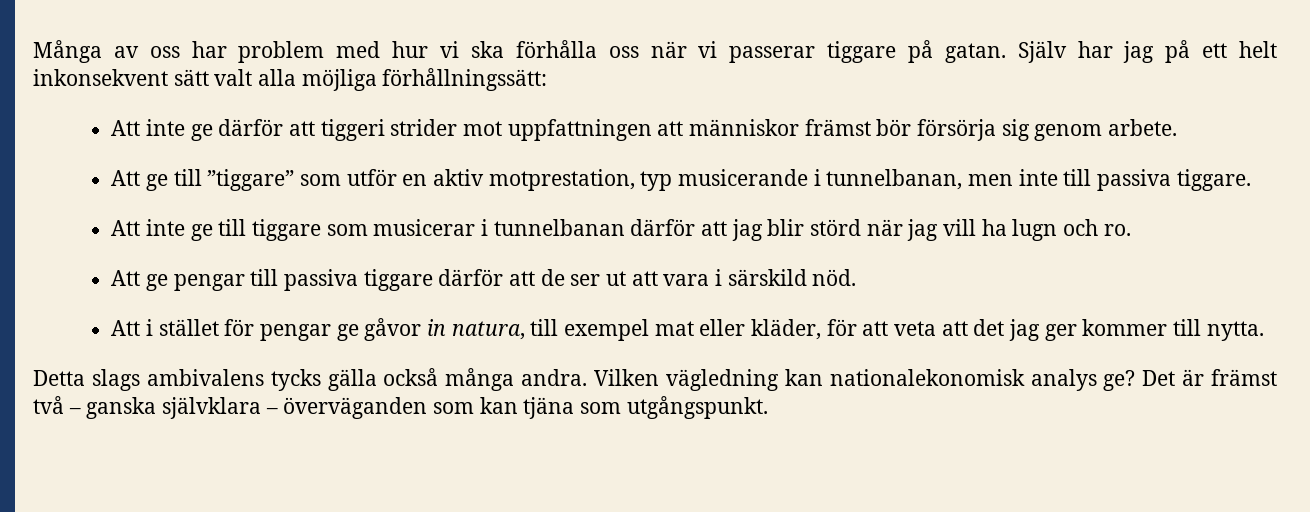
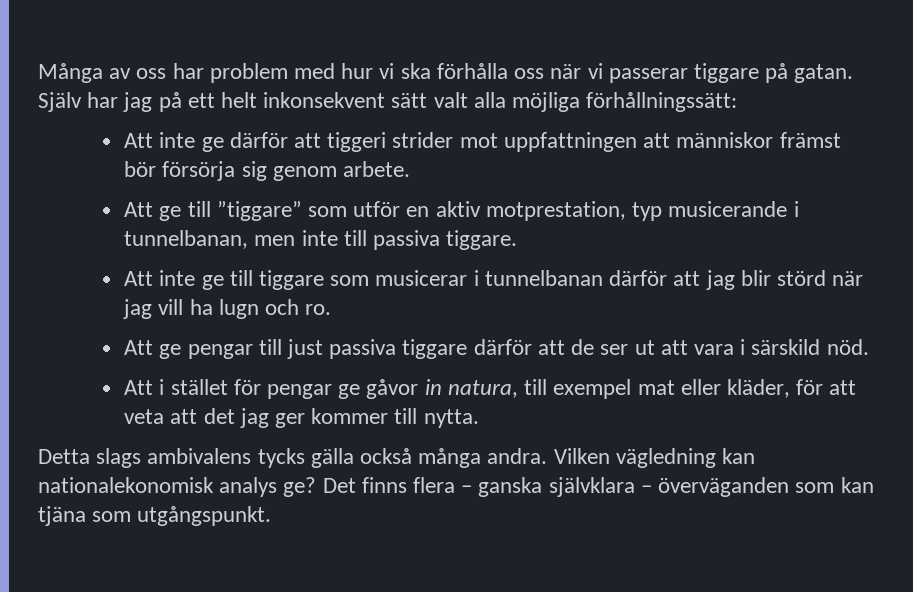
(279, 277) none -> [287,339,324,359] just
[1182,369,1277,386] [33,396,64,414] är främst två -> [361,477,456,493] finns flera

